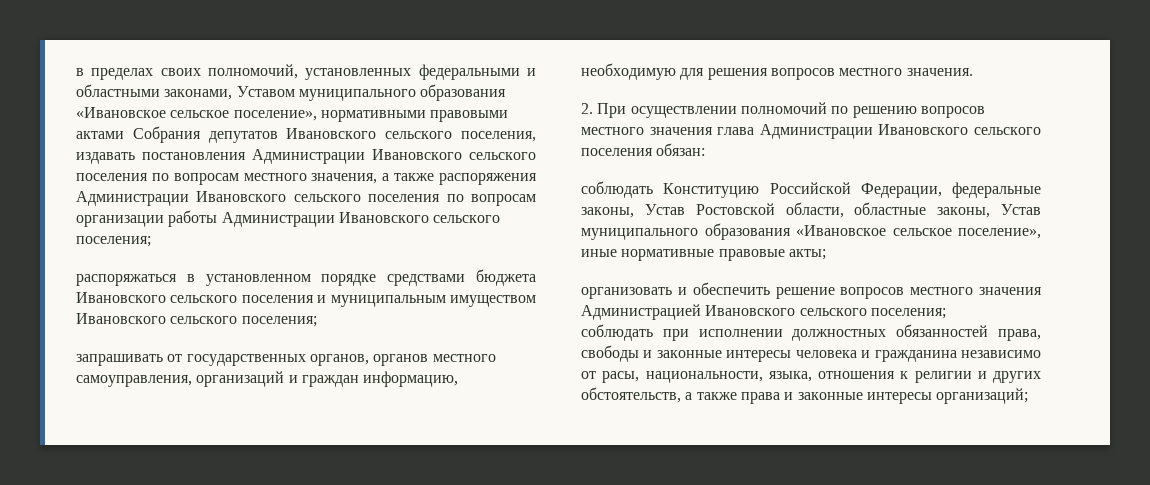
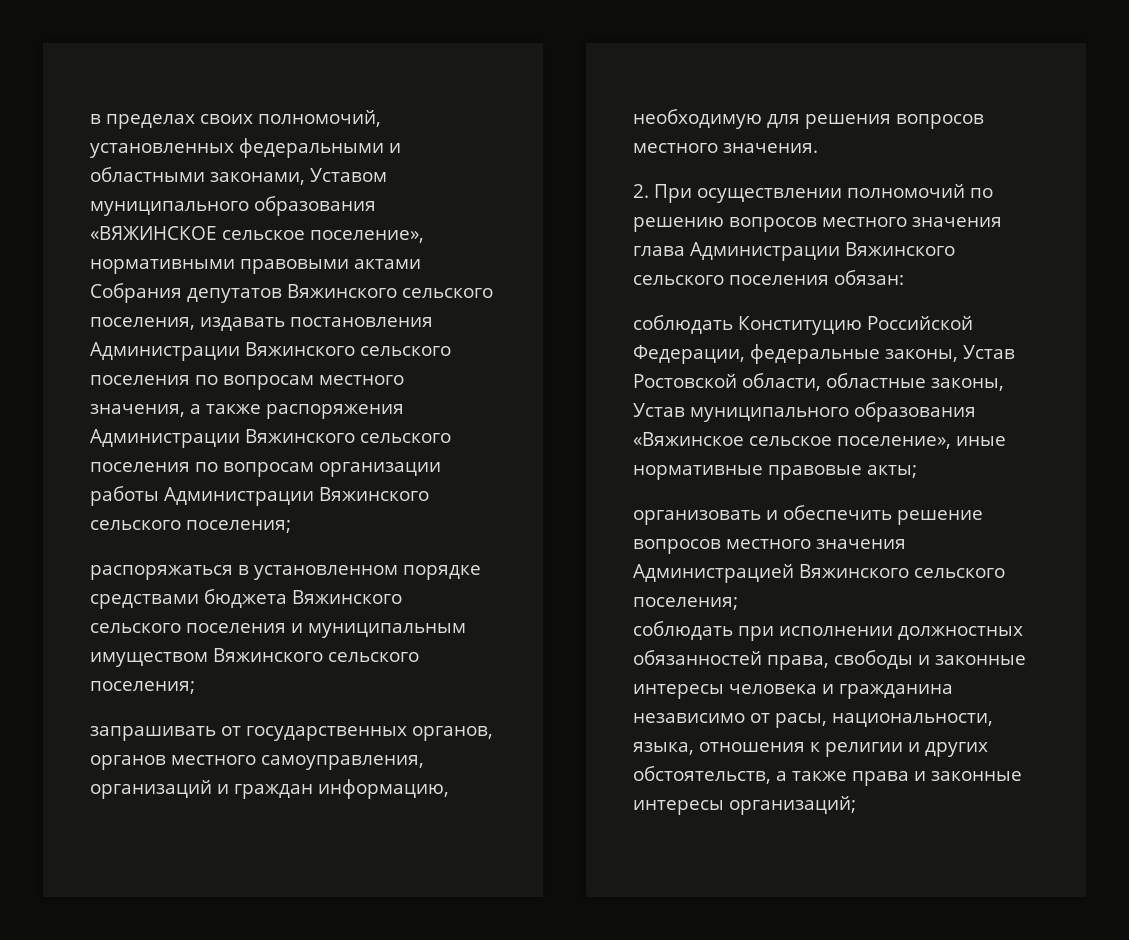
[76,107,166,118] «Ивановское -> [90,226,217,240] «ВЯЖИНСКОЕ
[286,128,377,139] Ивановского -> [287,284,397,298] Вяжинского
[372,149,462,160] Ивановского -> [245,342,355,356] Вяжинского
[196,191,287,202] Ивановского -> [245,429,355,443] Вяжинского
[338,212,429,223] Ивановского -> [319,487,429,501] Вяжинского
[76,292,166,303] Ивановского -> [292,590,402,604] Вяжинского
[76,313,166,324] Ивановского -> [213,648,323,662] Вяжинского
[878,124,969,135] Ивановского -> [845,242,955,256] Вяжинского
[796,225,886,236] «Ивановское -> [633,432,744,446] «Вяжинское
[705,305,796,316] Ивановского -> [799,564,909,578] Вяжинского

